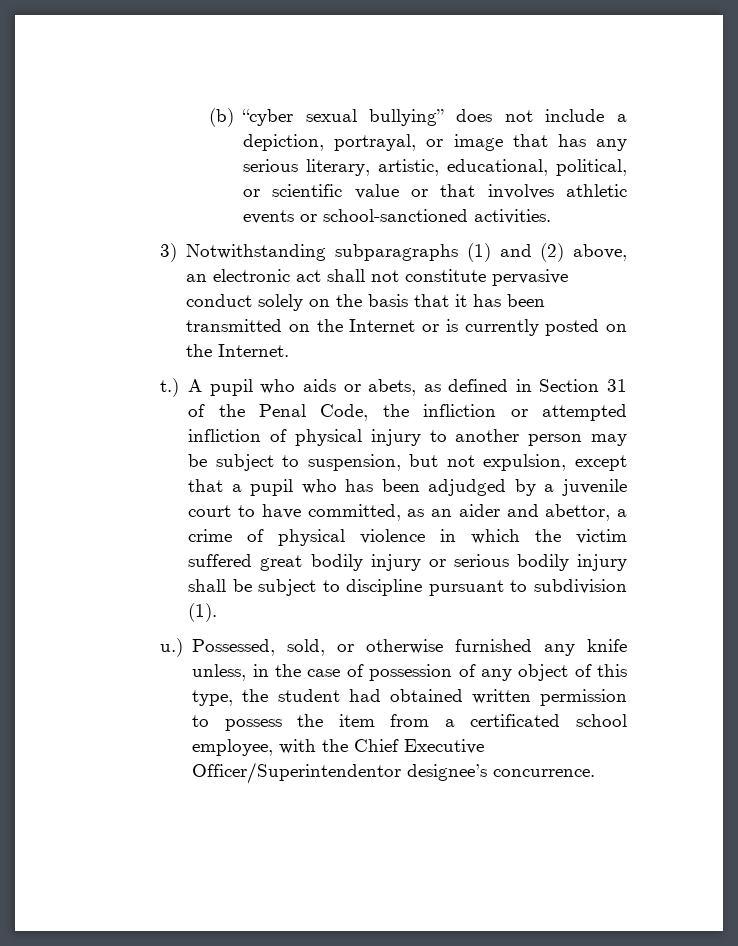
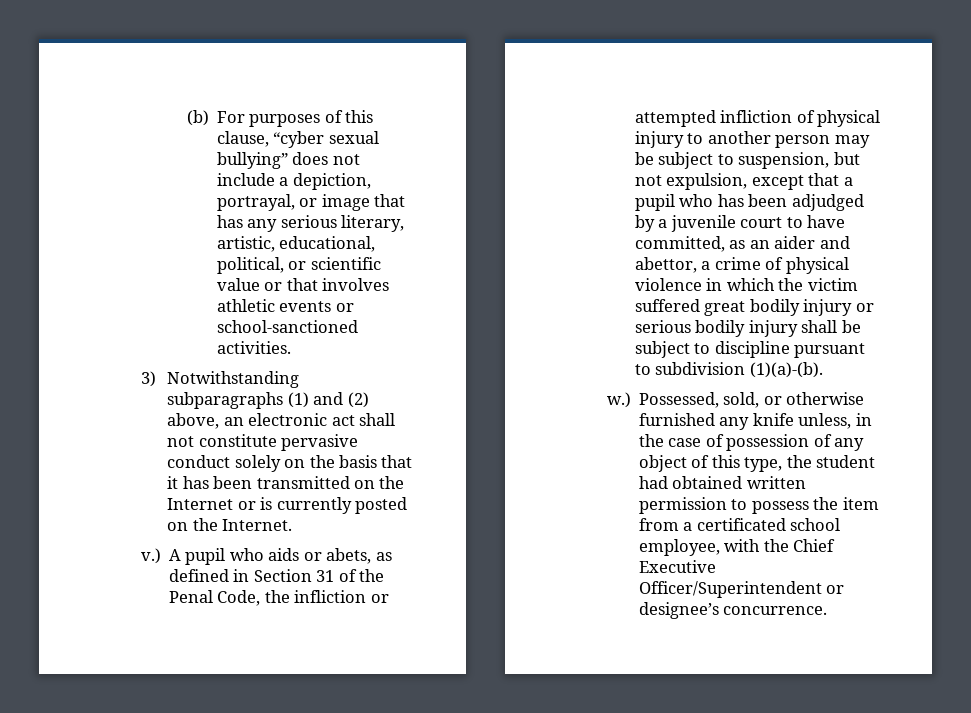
(234, 117) none -> [216,110,374,127] [216,131,269,147] For purposes of this clause,
[159,378,179,397] t.) -> [140,548,161,564] v.)
[188,603,218,622] [159,638,183,657] (1). // u.) -> [749,362,823,378] [606,392,631,408] (1)(a)-(b). // w.)
[192,762,402,784] Officer/Superintendentor -> [639,581,845,598] Officer/Superintendent or

